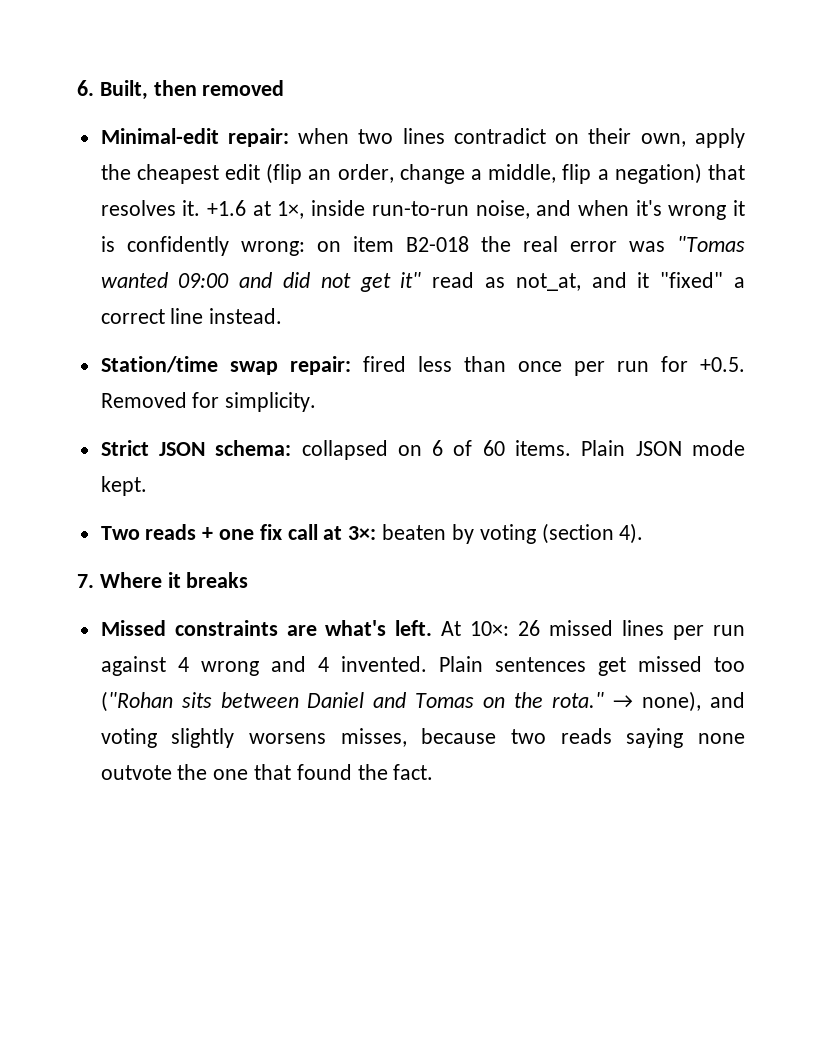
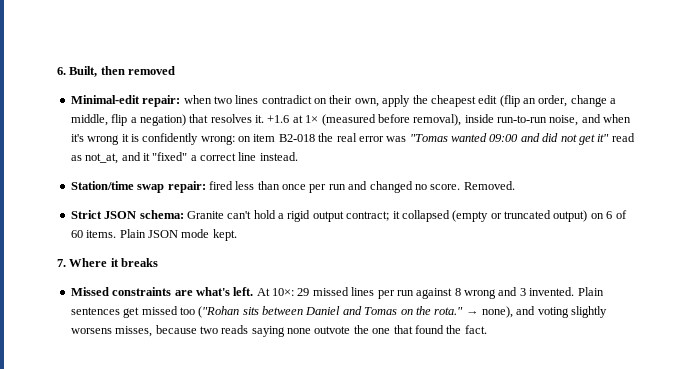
[277,201,305,219] 1×, -> [305,114,462,126] 1× (measured before removal),
[660,356,746,372] [100,392,317,412] [100,440,388,460] for +0.5. Removed for simplicity. // Strict JSON schema: collapsed -> [348,181,515,193] [70,210,588,222] and changed no score. Removed. // Strict JSON schema: Granite can't hold a rigid output contract; it collapsed (empty or truncated output)
[100,523,644,544] // Two reads + one fix call at 3×: beaten by voting (section 4). -> (237, 235) none
[518,620,541,636] 26 -> [297,288,310,296] 29
[177,657,189,672] 4 -> [454,288,461,296] 8
[317,657,329,672] 4 -> [519,288,526,296] 3

